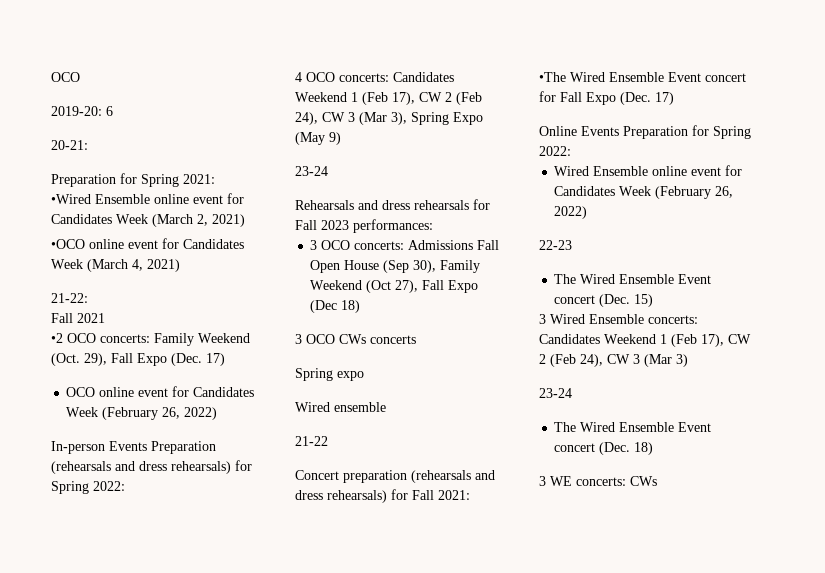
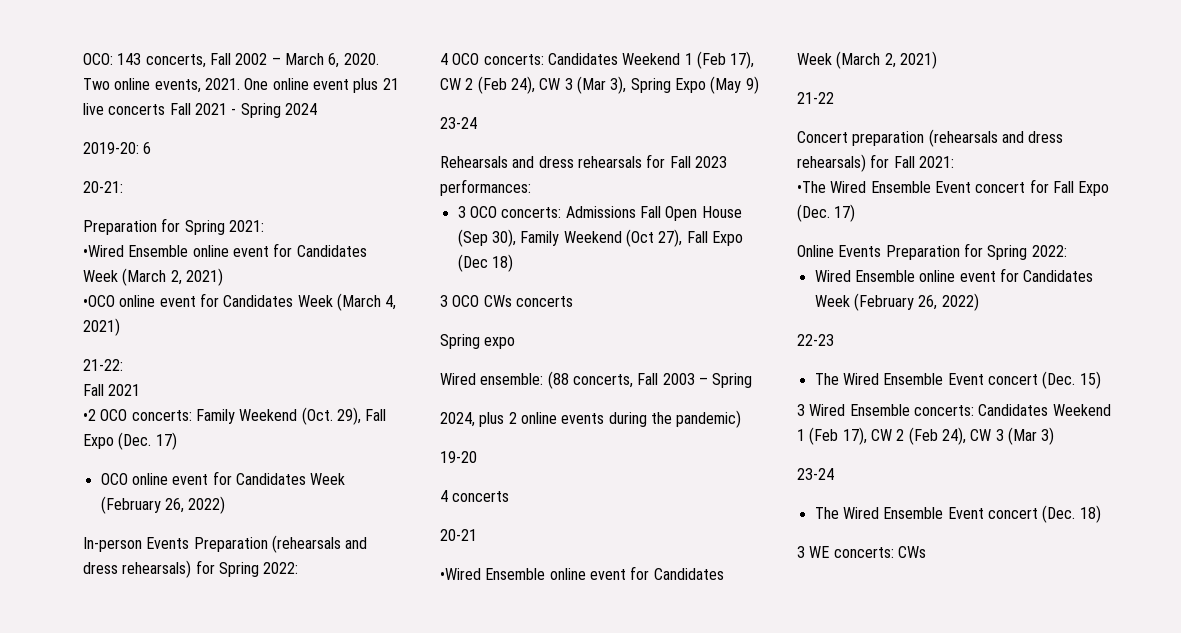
[51,72,80,82] OCO -> [83,53,379,68] [83,78,399,93] [83,103,317,118] OCO: 143 concerts, Fall 2002 – March 6, 2020. Two online events, 2021. One online event plus 21 live concerts Fall 2021 - Spring 2024
[334,402,386,412] ensemble -> [480,371,753,389] [440,410,742,428] [440,451,477,463] [440,490,510,502] [440,529,477,541] [440,566,724,580] [797,51,937,69] ensemble: (88 concerts, Fall 2003 – Spring // 2024, plus 2 online events during the pandemic) // 19-20 // 4 concerts // 20-21 // •Wired Ensemble online event for Candidates Week (March 2, 2021)

